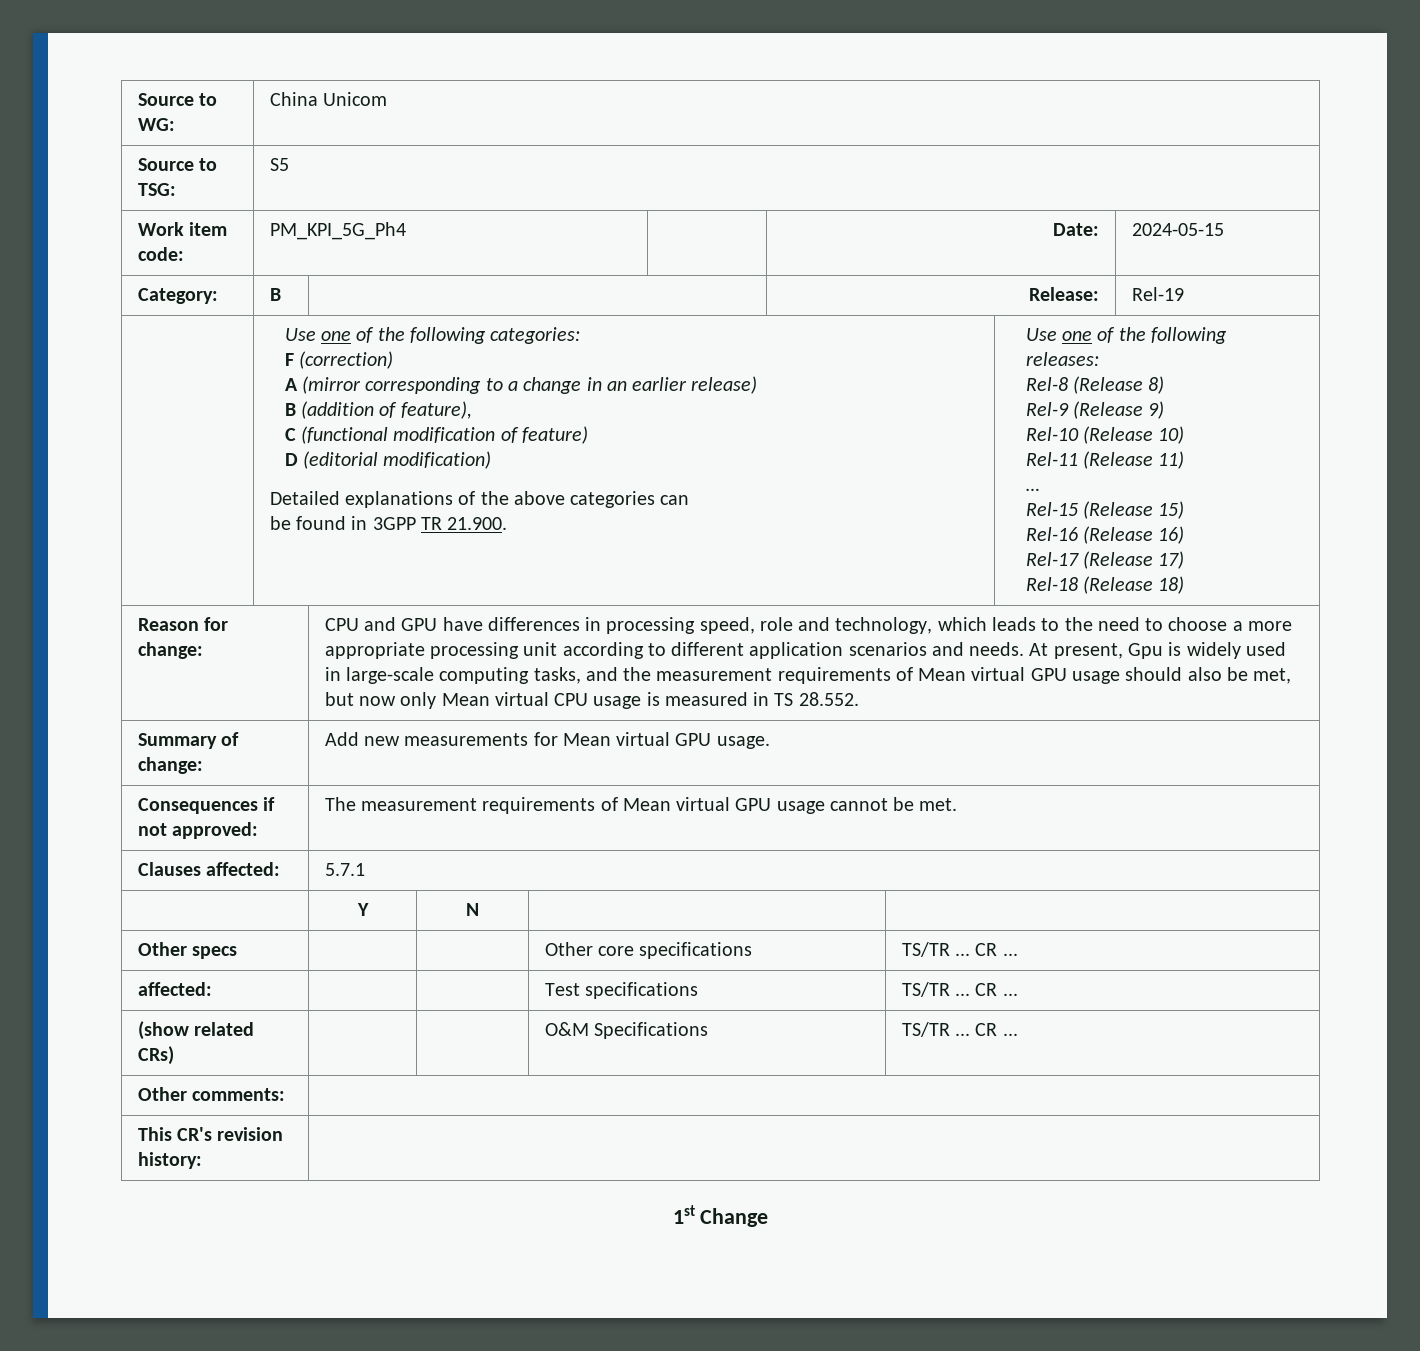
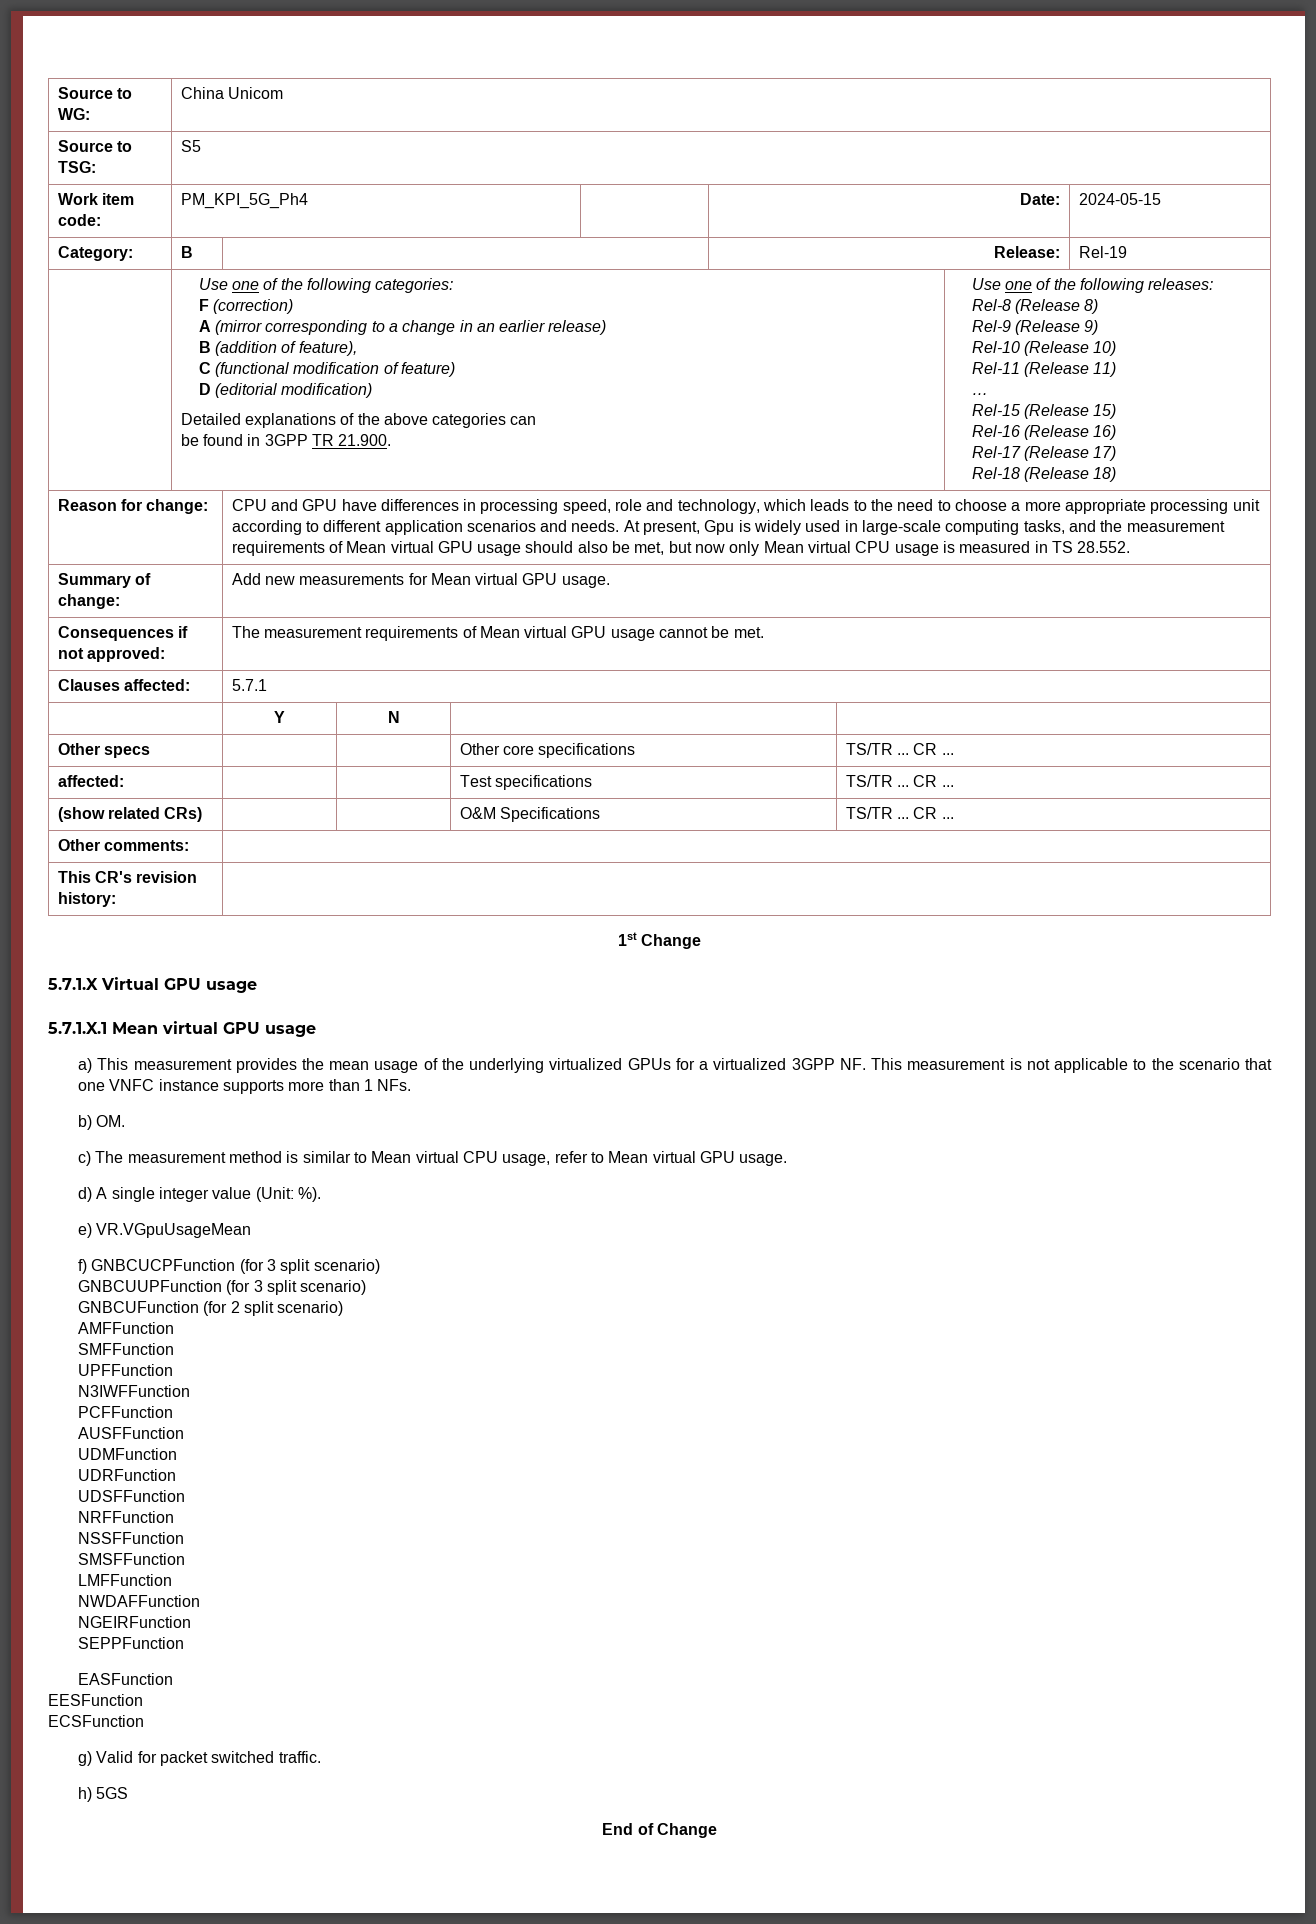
(769, 1217) none -> [48,977,257,993] [48,1021,316,1037] [78,1058,1272,1073] [78,1079,412,1094] [78,1115,126,1130] [78,1151,788,1166] [78,1187,321,1202] [78,1223,252,1238] [78,1259,380,1274] [78,1280,367,1295] [78,1301,344,1316] [78,1322,175,1334] [78,1343,175,1355] [78,1364,174,1376] [78,1385,191,1397] [78,1406,174,1418] [78,1427,185,1439] [78,1448,178,1460] [78,1469,177,1481] [78,1490,186,1502] [78,1511,175,1523] [78,1532,185,1544] [78,1553,186,1565] [78,1574,173,1586] [78,1595,201,1607] [78,1616,192,1628] [78,1637,185,1649] [78,1673,174,1685] [48,1694,143,1706] [48,1715,144,1727] [78,1751,321,1766] [78,1787,129,1802] [602,1823,717,1838] // 5.7.1.X Virtual GPU usage // 5.7.1.X.1 Mean virtual GPU usage // a) This measurement provides the mean usage of the underlying virtualized GPUs for a virtualized 3GPP NF. This measurement is not applicable to the scenario that one VNFC instance supports more than 1 NFs. // b) OM. // c) The measurement method is similar to Mean virtual CPU usage, refer to Mean virtual GPU usage. // d) A single integer value (Unit: %). // e) VR.VGpuUsageMean // f) GNBCUCPFunction (for 3 split scenario) // GNBCUUPFunction (for 3 split scenario) // GNBCUFunction (for 2 split scenario) // AMFFunction // SMFFunction // UPFFunction // N3IWFFunction // PCFFunction // AUSFFunction // UDMFunction // UDRFunction // UDSFFunction // NRFFunction // NSSFFunction // SMSFFunction // LMFFunction // NWDAFFunction // NGEIRFunction // SEPPFunction // EASFunction // EESFunction // ECSFunction // g) Valid for packet switched traffic. // h) 5GS // End of Change

